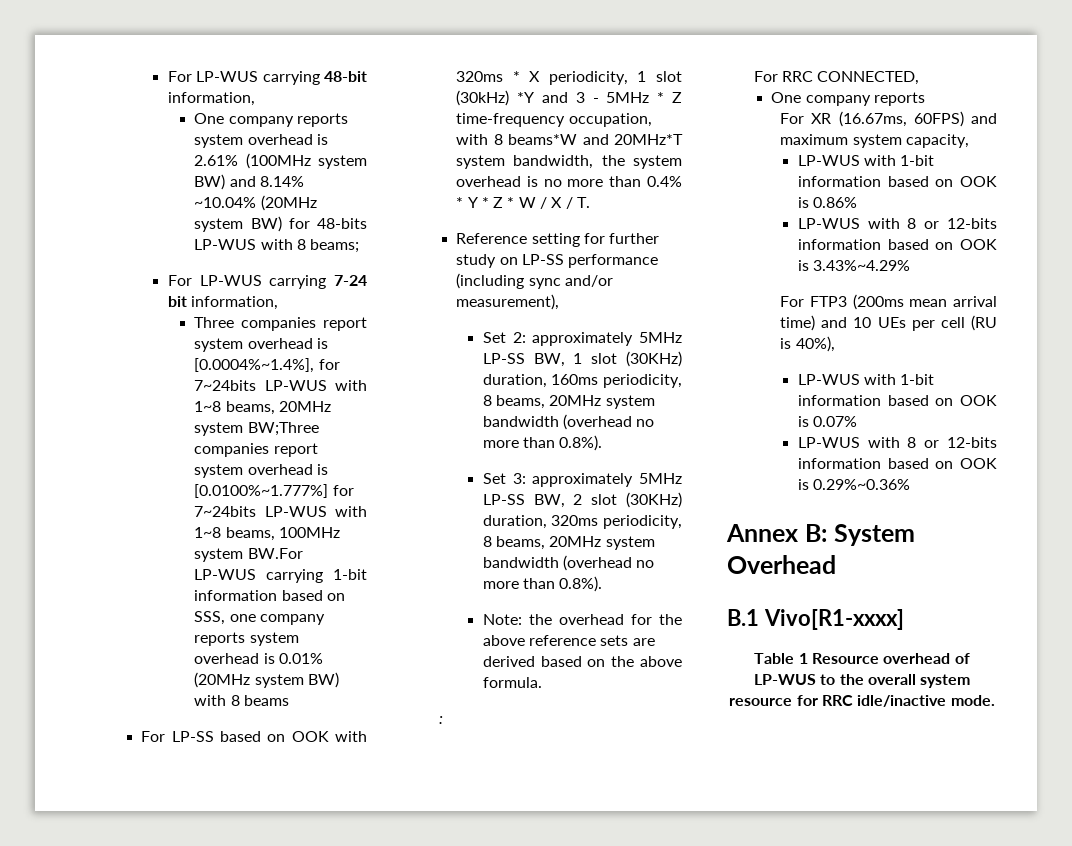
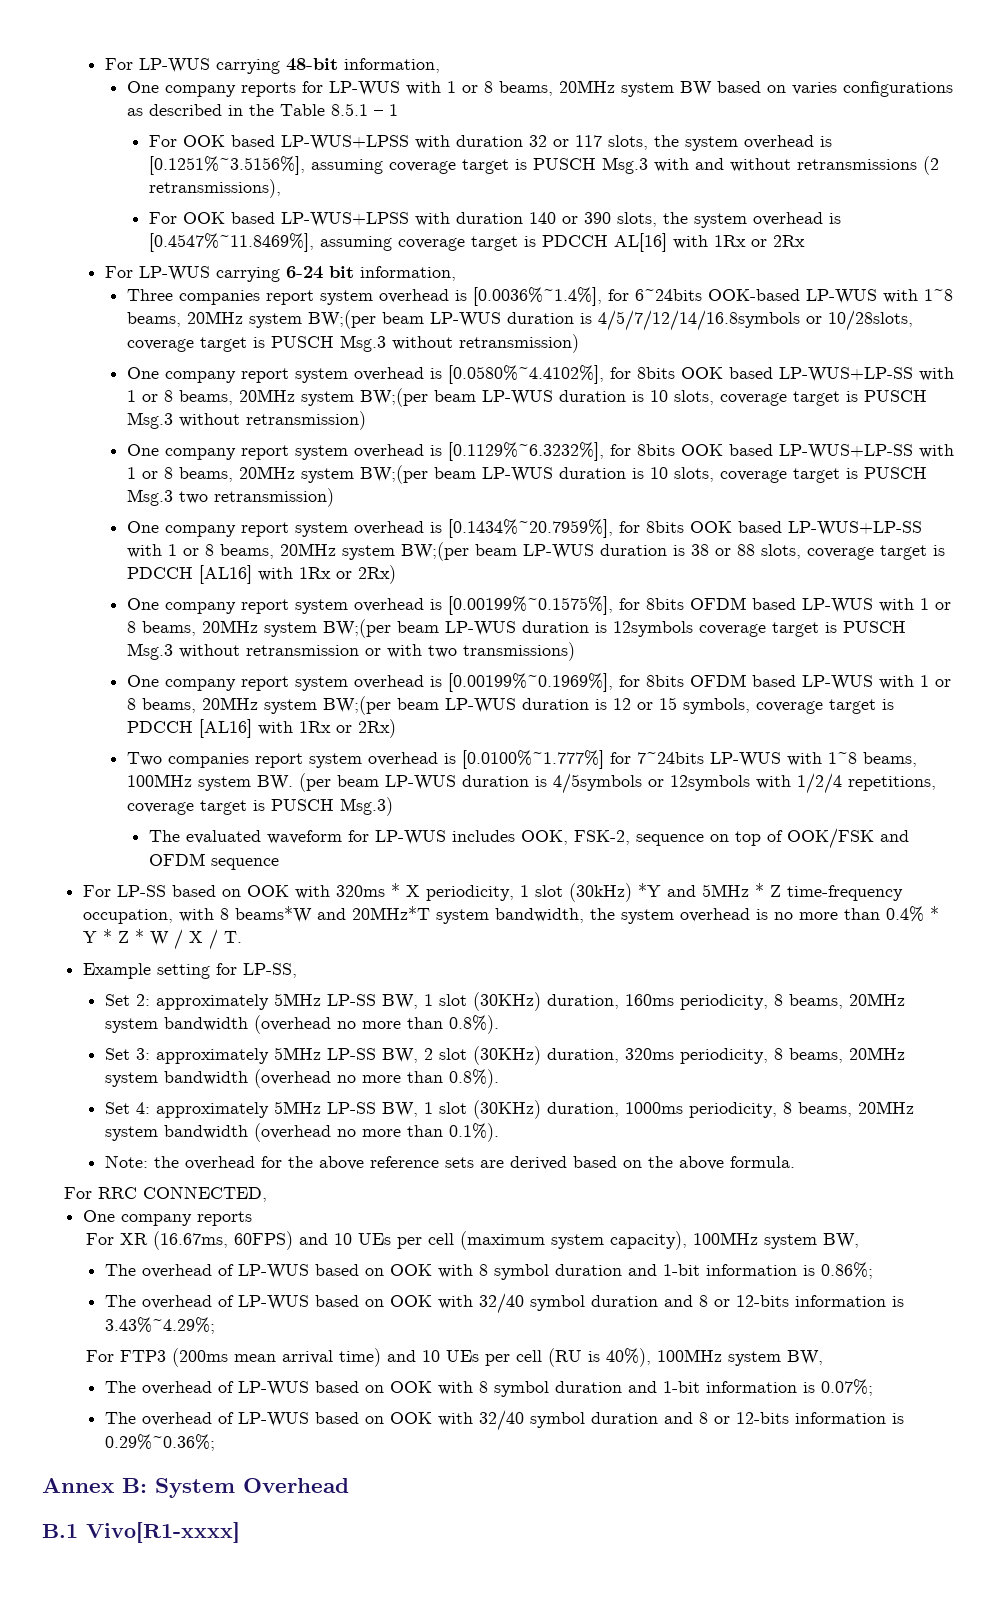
[194,134,329,148] [194,153,367,169] [194,174,305,190] [194,195,317,211] [194,216,367,232] [194,239,360,253] [167,275,367,289] system overhead is 2.61% (100MHz system BW) and 8.14% ~10.04% (20MHz system BW) for 48-bits LP-WUS with 8 beams; // For LP-WUS carrying 7-24 -> [302,80,954,97] [127,103,399,116] [149,135,833,151] [149,156,940,175] [149,179,282,198] [149,212,842,228] [149,233,806,252] [105,266,324,282] for LP-WUS with 1 or 8 beams, 20MHz system BW based on varies configurations as described in the Table 8.5.1 – 1 // For OOK based LP-WUS+LPSS with duration 32 or 117 slots, the system overhead is [0.1251%~3.5156%], assuming coverage target is PUSCH Msg.3 with and without retransmissions (2 retransmissions), // For OOK based LP-WUS+LPSS with duration 140 or 390 slots, the system overhead is [0.4547%~11.8469%], assuming coverage target is PDCCH AL[16] with 1Rx or 2Rx // For LP-WUS carrying 6-24
[194,358,340,373] [194,380,257,391] [0.0004%~1.4%], for 7~24bits -> [473,287,801,306] [0.0036%~1.4%], for 6~24bits OOK-based
[247,422,319,436] BW;Three -> [308,310,914,331] [127,334,580,353] [127,365,955,384] [127,388,928,407] [127,411,367,430] [127,442,955,461] [127,465,928,484] [127,488,335,507] [127,519,923,538] [127,542,946,561] [127,565,397,584] [127,596,952,615] [127,619,907,638] [127,642,576,661] [127,673,952,692] [127,696,895,715] [127,719,397,738] [127,752,163,766] BW;(per beam LP-WUS duration is 4/5/7/12/14/16.8symbols or 10/28slots, coverage target is PUSCH Msg.3 without retransmission) // One company report system overhead is [0.0580%~4.4102%], for 8bits OOK based LP-WUS+LP-SS with 1 or 8 beams, 20MHz system BW;(per beam LP-WUS duration is 10 slots, coverage target is PUSCH Msg.3 without retransmission) // One company report system overhead is [0.1129%~6.3232%], for 8bits OOK based LP-WUS+LP-SS with 1 or 8 beams, 20MHz system BW;(per beam LP-WUS duration is 10 slots, coverage target is PUSCH Msg.3 two retransmission) // One company report system overhead is [0.1434%~20.7959%], for 8bits OOK based LP-WUS+LP-SS with 1 or 8 beams, 20MHz system BW;(per beam LP-WUS duration is 38 or 88 slots, coverage target is PDCCH [AL16] with 1Rx or 2Rx) // One company report system overhead is [0.00199%~0.1575%], for 8bits OFDM based LP-WUS with 1 or 8 beams, 20MHz system BW;(per beam LP-WUS duration is 12symbols coverage target is PUSCH Msg.3 without retransmission or with two transmissions) // One company report system overhead is [0.00199%~0.1969%], for 8bits OFDM based LP-WUS with 1 or 8 beams, 20MHz system BW;(per beam LP-WUS duration is 12 or 15 symbols, coverage target is PDCCH [AL16] with 1Rx or 2Rx) // Two
[247,548,303,559] [194,569,367,583] [194,590,346,601] [194,611,326,625] [194,632,299,646] [194,653,324,664] [194,672,340,688] [194,695,290,706] BW.For LP-WUS carrying 1-bit information based on SSS, one company reports system overhead is 0.01% (20MHz system BW) with 8 beams -> [257,773,937,794] [127,797,394,816] [149,828,910,849] [149,853,280,870] BW. (per beam LP-WUS duration is 4/5symbols or 12symbols with 1/2/4 repetitions, coverage target is PUSCH Msg.3) // The evaluated waveform for LP-WUS includes OOK, FSK-2, sequence on top of OOK/FSK and OFDM sequence
[575,92,599,103] 3 - -> (697, 891) none
[456,233,528,244] Reference -> [83,963,152,979] Example
[609,233,660,244] [456,254,659,268] [456,273,613,289] [456,294,560,310] further study on LP-SS performance (including sync and/or measurement), -> [243,963,298,978] LP-SS,
(603, 584) none -> [105,1100,915,1119] [105,1123,500,1142] // Set 4: approximately 5MHz LP-SS BW, 1 slot (30KHz) duration, 1000ms periodicity, 8 beams, 20MHz system bandwidth (overhead no more than 0.1%).
[438,716,443,724] // : -> (796, 1162) none
[780,134,969,148] [797,155,935,166] [797,176,997,187] [797,197,858,208] [797,218,997,229] [797,239,997,250] [797,260,911,271] maximum system capacity, // LP-WUS with 1-bit information based on OOK is 0.86% // LP-WUS with 8 or 12-bits information based on OOK is 3.43%~4.29% -> [333,1231,859,1250] [105,1262,874,1280] [105,1293,905,1314] [105,1317,216,1334] 10 UEs per cell (maximum system capacity), 100MHz system BW, // The overhead of LP-WUS based on OOK with 8 symbol duration and 1-bit information is 0.86%; // The overhead of LP-WUS based on OOK with 32/40 symbol duration and 8 or 12-bits information is 3.43%~4.29%;
[797,374,935,385] [797,395,997,406] [797,416,858,427] [797,437,997,448] [797,458,997,469] [797,479,911,490] // LP-WUS with 1-bit information based on OOK is 0.07% // LP-WUS with 8 or 12-bits information based on OOK is 0.29%~0.36% -> [656,1349,823,1366] [105,1379,874,1397] [105,1410,905,1431] [105,1434,216,1451] 100MHz system BW, // The overhead of LP-WUS based on OOK with 8 symbol duration and 1-bit information is 0.07%; // The overhead of LP-WUS based on OOK with 32/40 symbol duration and 8 or 12-bits information is 0.29%~0.36%;
[754,653,970,664] [753,674,971,688] [729,695,995,707] // Table 1 Resource overhead of LP-WUS to the overall system resource for RRC idle/inactive mode. -> (240, 1532) none

